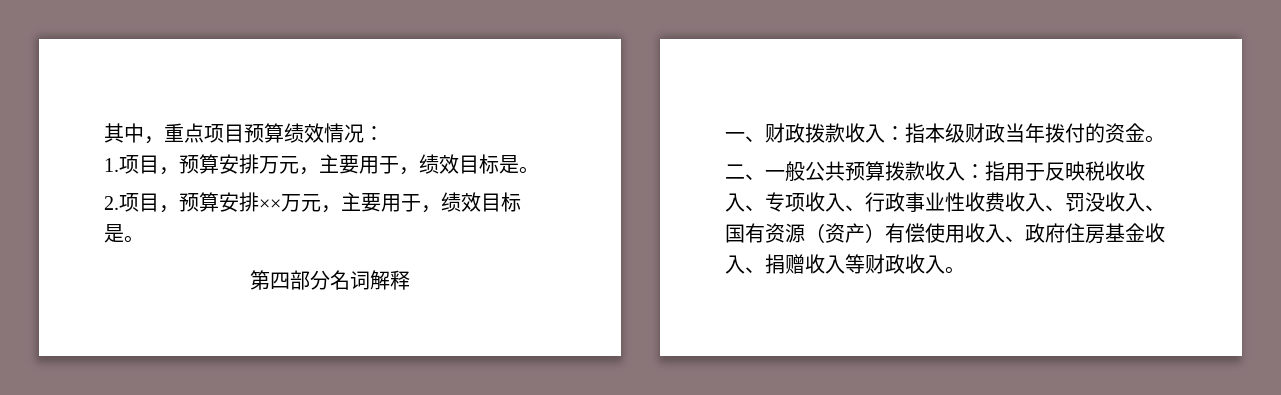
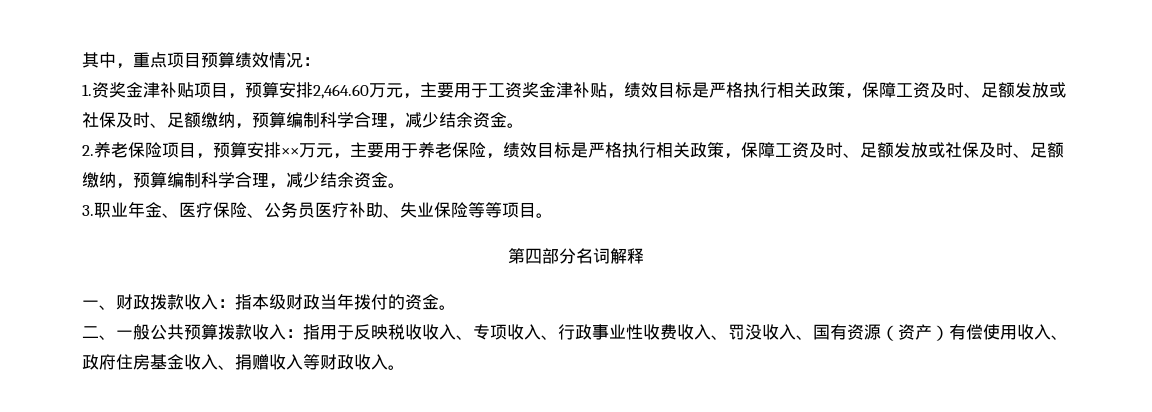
[119,154,519,175] 项目，预算安排万元，主要用于，绩效目标是 -> [92,82,1066,99] [82,112,507,129] 资奖金津补贴项目，预算安排2,464.60万元，主要用于工资奖金津补贴，绩效目标是严格执行相关政策，保障工资及时、足额发放或社保及时、足额缴纳，预算编制科学合理，减少结余资金
(119, 203) none -> [94,142,162,158] 养老保险
[421,192,521,213] [104,224,124,243] ，绩效目标是 -> [418,142,1064,159] [82,172,405,189] [82,201,536,218] 养老保险，绩效目标是严格执行相关政策，保障工资及时、足额发放或社保及时、足额缴纳，预算编制科学合理，减少结余资金。 // 3.职业年金、医疗保险、公务员医疗补助、失业保险等等项目

